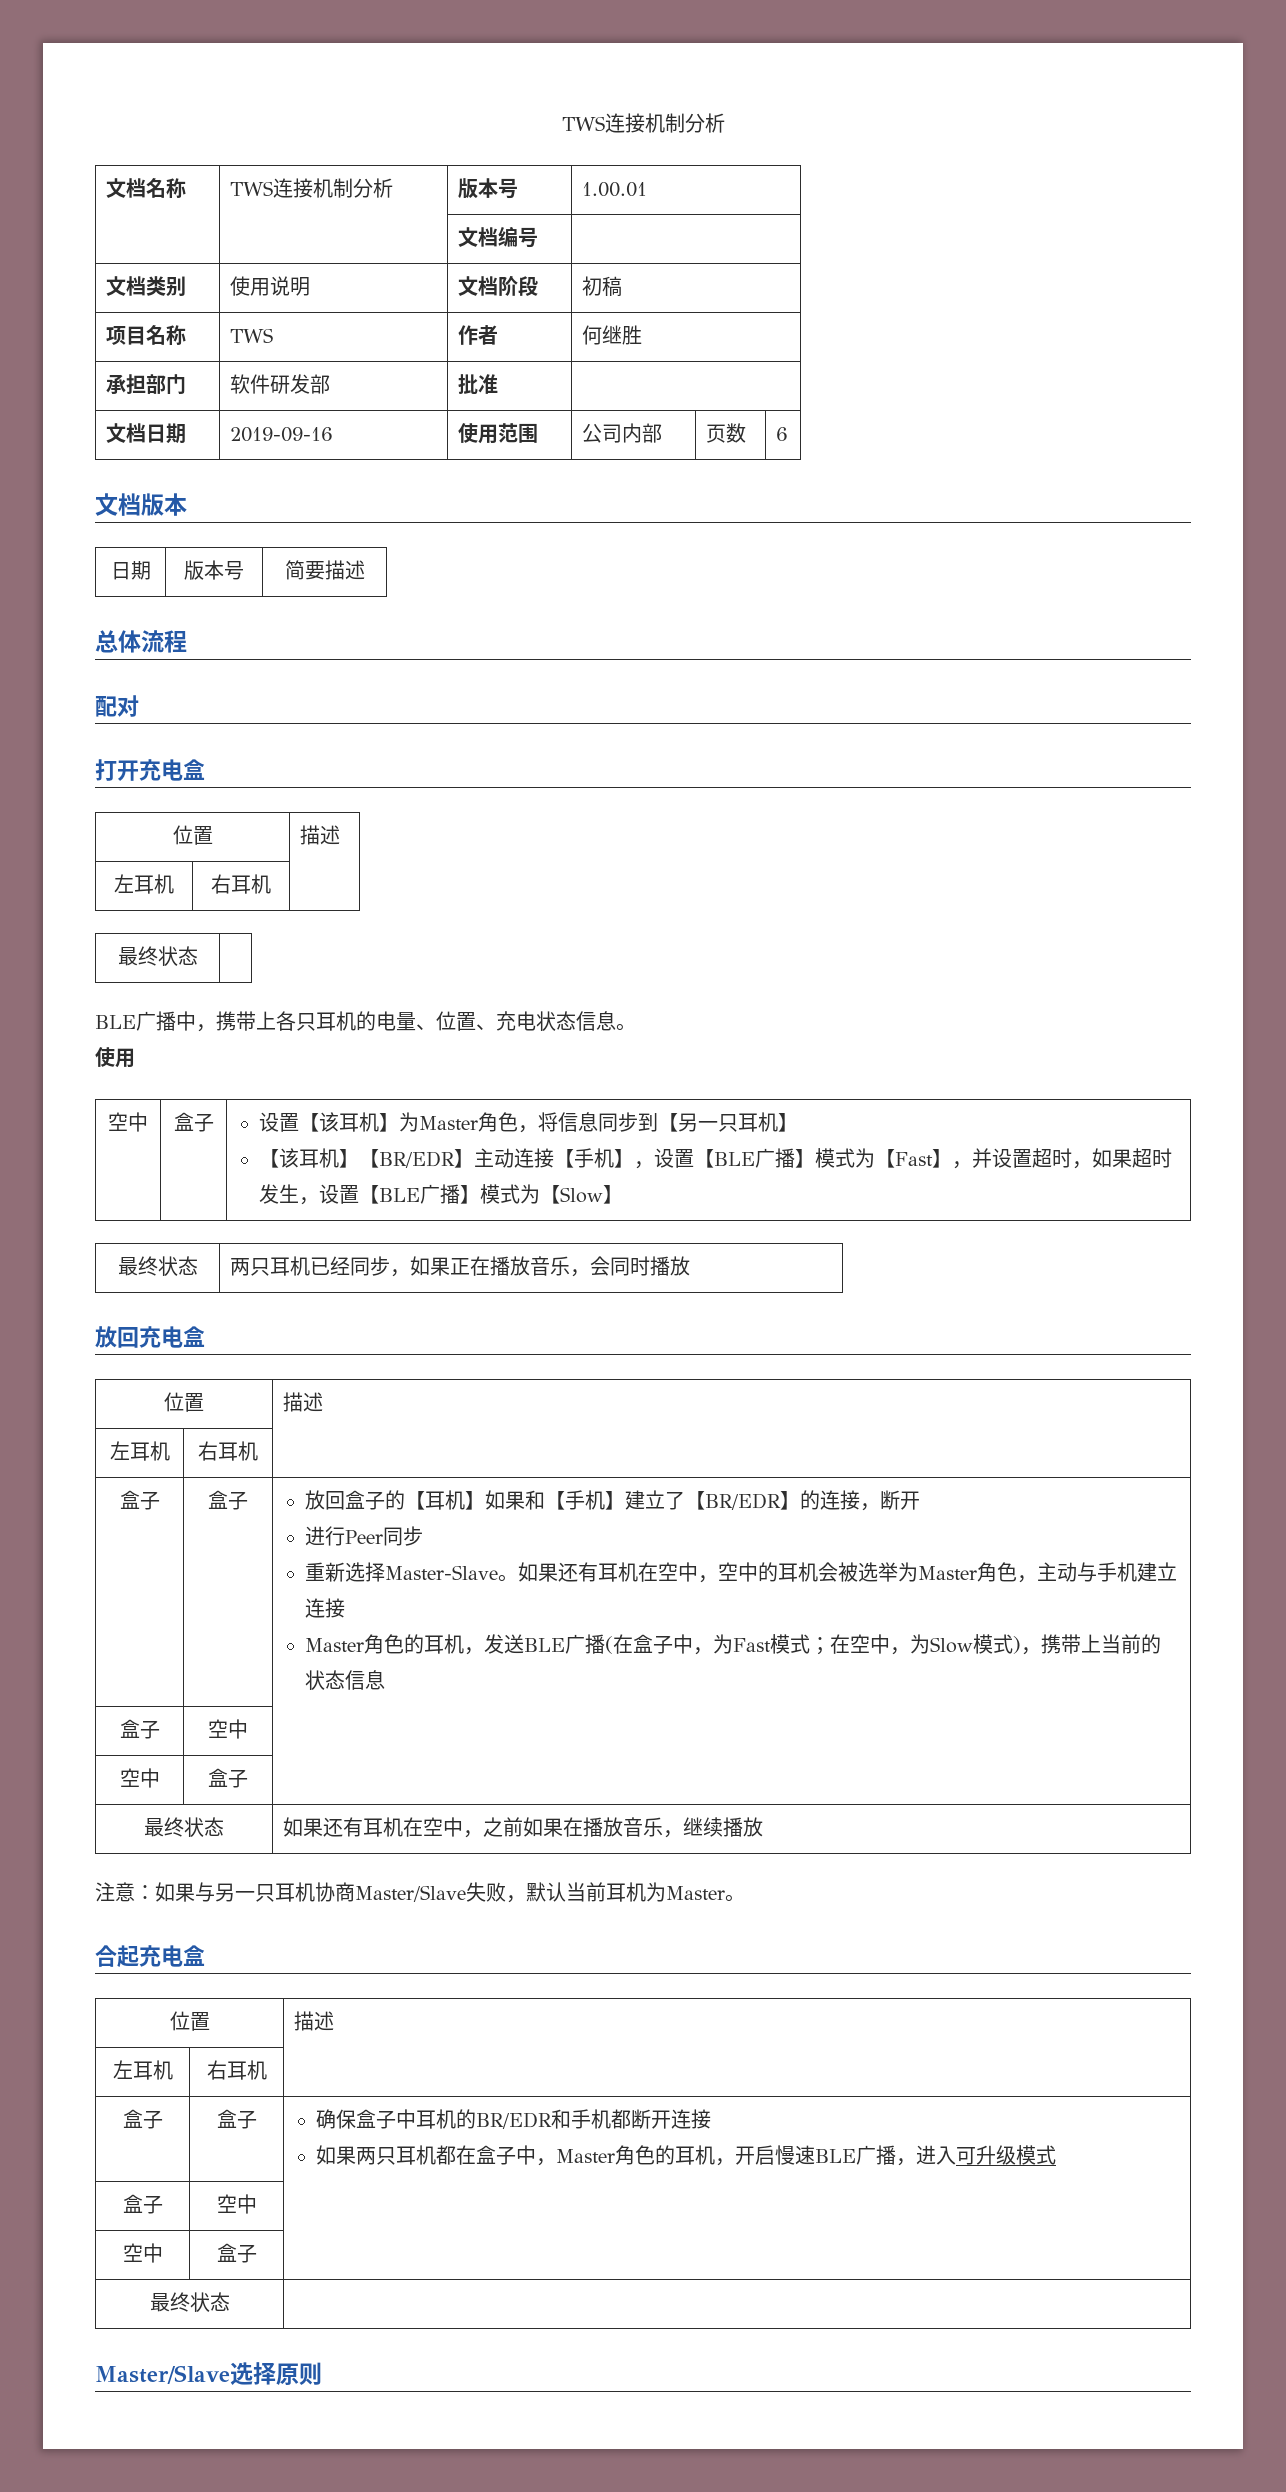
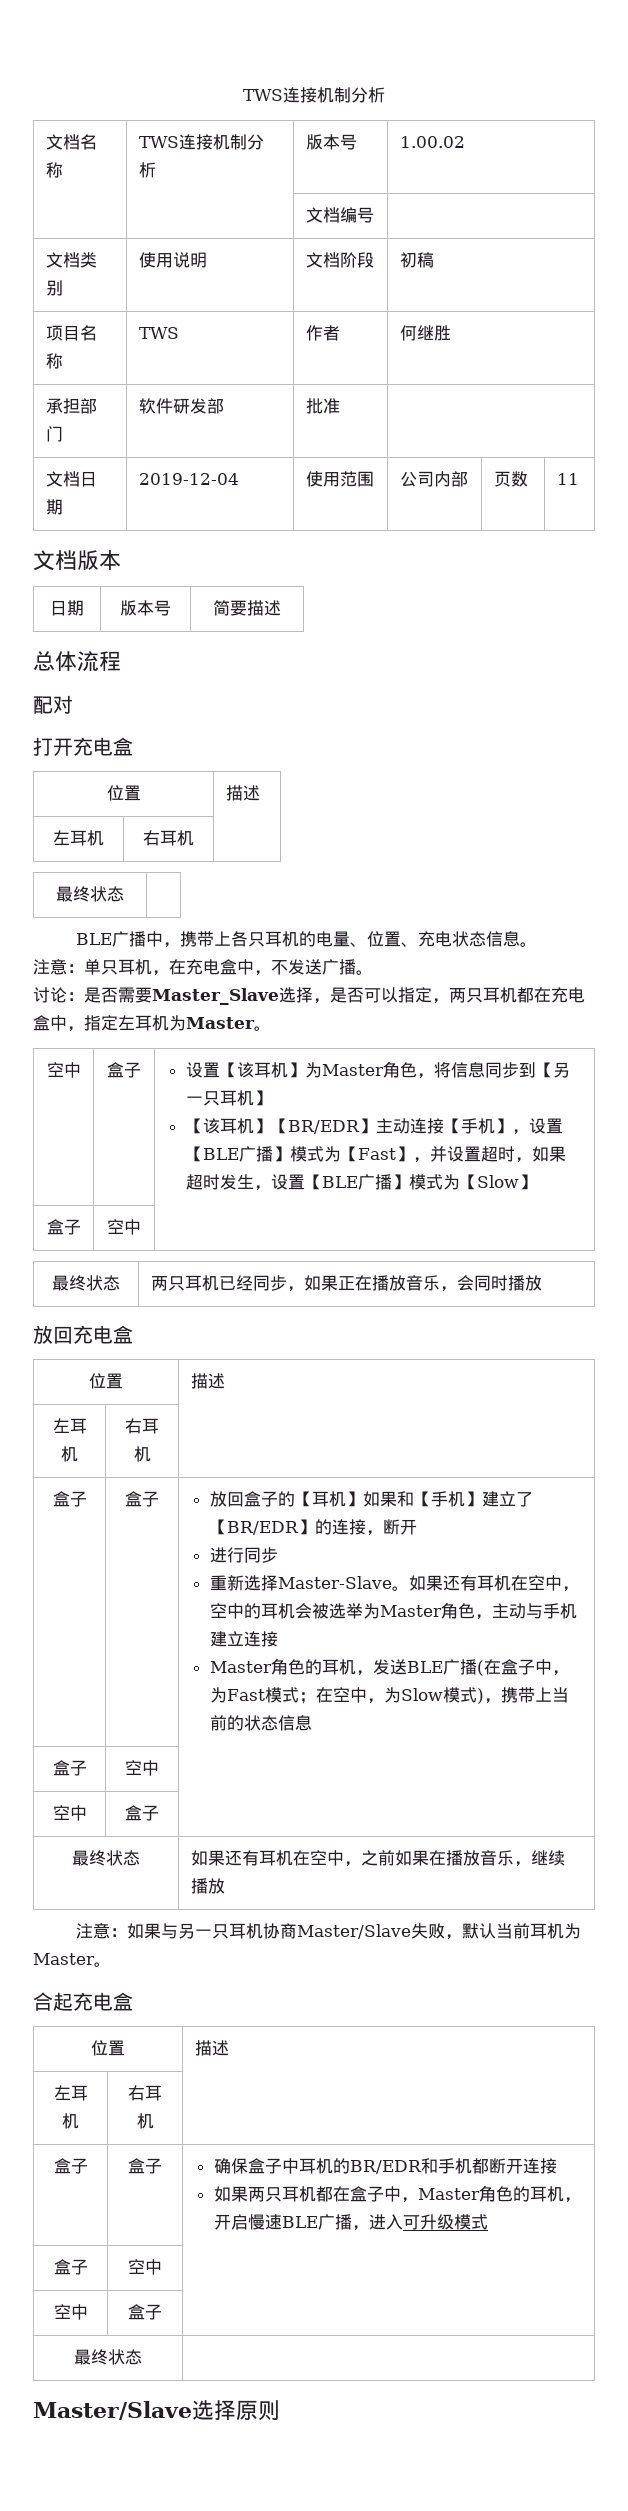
[582,182,648,197] 1.00.01 -> [400,136,466,148] 1.00.02
[230,427,334,442] 2019-09-16 -> [139,473,240,485] 2019-12-04
[776,427,789,441] 6 -> [557,473,580,485] 11
[95,1047,135,1068] 使用 -> [33,959,373,976] [33,987,585,1005] [33,1015,271,1032] 注意：单只耳机，在充电盒中，不发送广播。 // 讨论：是否需要Master_Slave选择，是否可以指定，两只耳机都在充电盒中，指定左耳机为Master。
(624, 1194) none -> [46,1219,81,1235] [107,1219,141,1235] // 盒子 | 空中 |
[345,1530,384,1544] Peer -> (244, 1555) none

